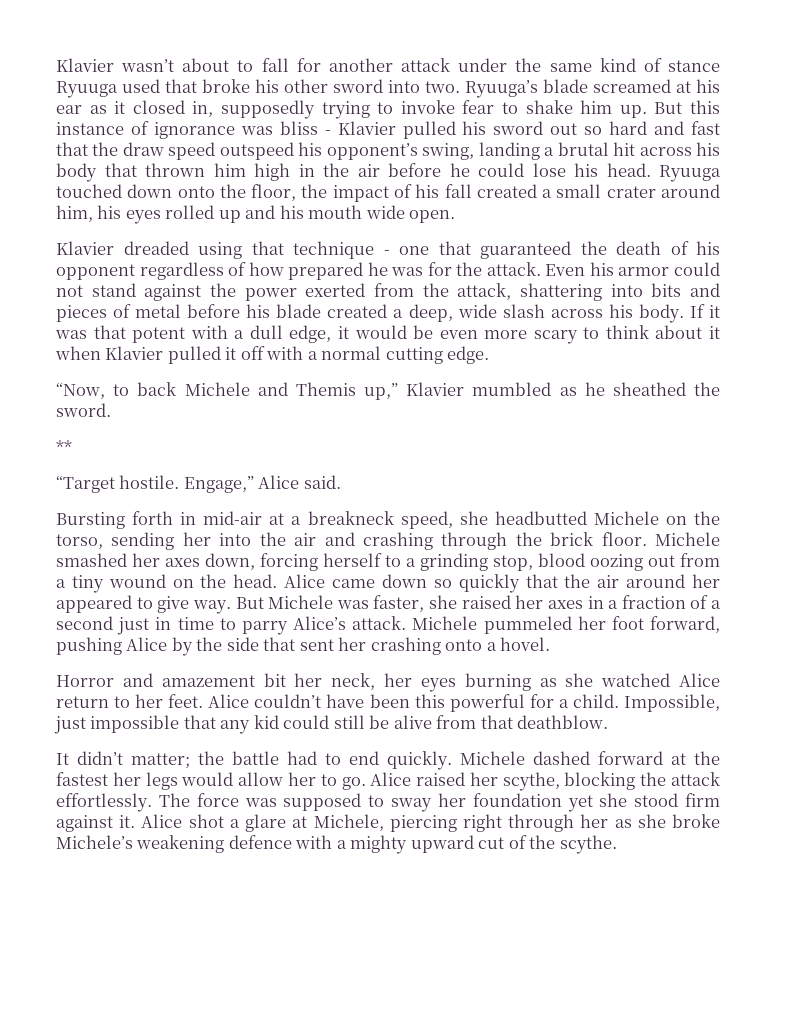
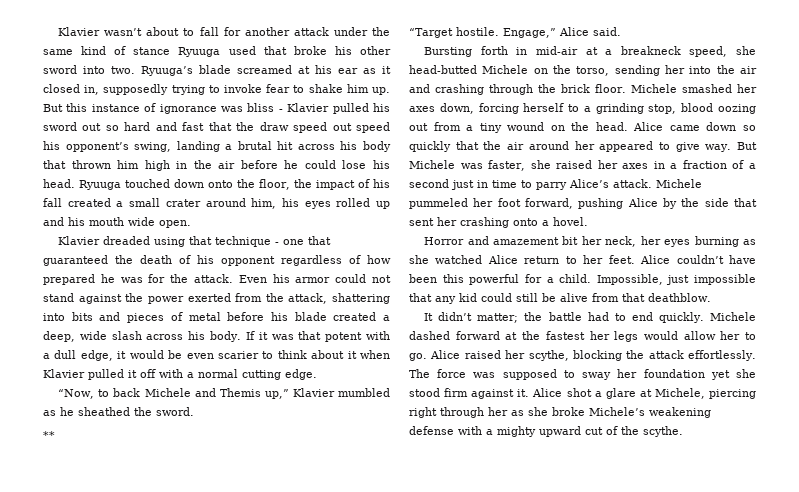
[219,142,294,160] outspeed -> [332,122,390,133] out speed
[484,330,578,344] more scary -> [217,351,259,359] scarier
[494,511,587,525] headbutted -> [409,65,477,74] head-butted
[228,835,292,849] defence -> [409,426,454,435] defense

